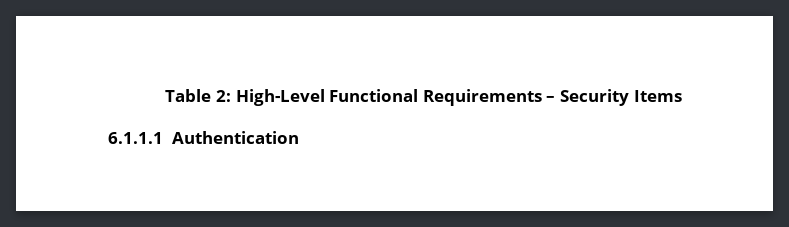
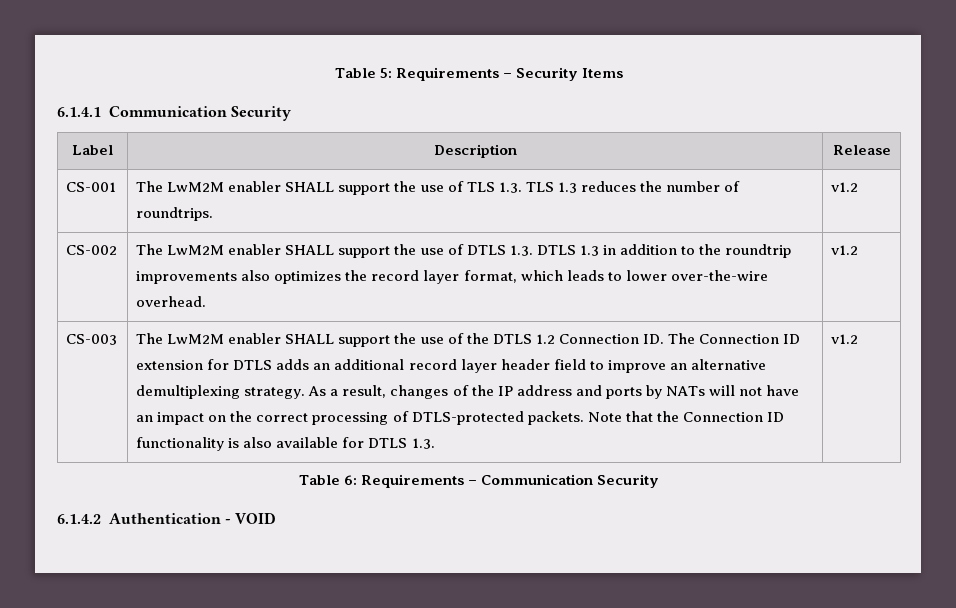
[165,89,419,106] Table 2: High-Level Functional -> [334,68,392,78] Table 5:
[108,131,299,144] 6.1.1.1 Authentication -> [57,106,291,121] [72,145,113,155] [433,144,517,158] [832,145,891,155] [66,182,117,192] [136,181,740,195] [136,207,214,221] [831,182,859,192] [66,245,118,255] [136,244,792,258] [136,270,768,284] [136,296,207,307] [831,245,859,255] [66,334,118,345] [136,333,800,347] [136,359,766,373] [136,385,800,399] [136,411,784,425] [136,437,435,451] [831,334,859,344] [298,474,660,488] [57,512,277,524] 6.1.4.1 Communication Security // Label | Description | Release // CS-001 | The LwM2M enabler SHALL support the use of TLS 1.3. TLS 1.3 reduces the number of roundtrips. | v1.2 // CS-002 | The LwM2M enabler SHALL support the use of DTLS 1.3. DTLS 1.3 in addition to the roundtrip improvements also optimizes the record layer format, which leads to lower over-the-wire overhead. | v1.2 // CS-003 | The LwM2M enabler SHALL support the use of the DTLS 1.2 Connection ID. The Connection ID extension for DTLS adds an additional record layer header field to improve an alternative demultiplexing strategy. As a result, changes of the IP address and ports by NATs will not have an impact on the correct processing of DTLS-protected packets. Note that the Connection ID functionality is also available for DTLS 1.3. | v1.2 // Table 6: Requirements – Communication Security // 6.1.4.2 Authentication - VOID

